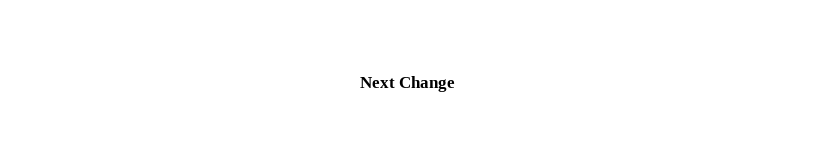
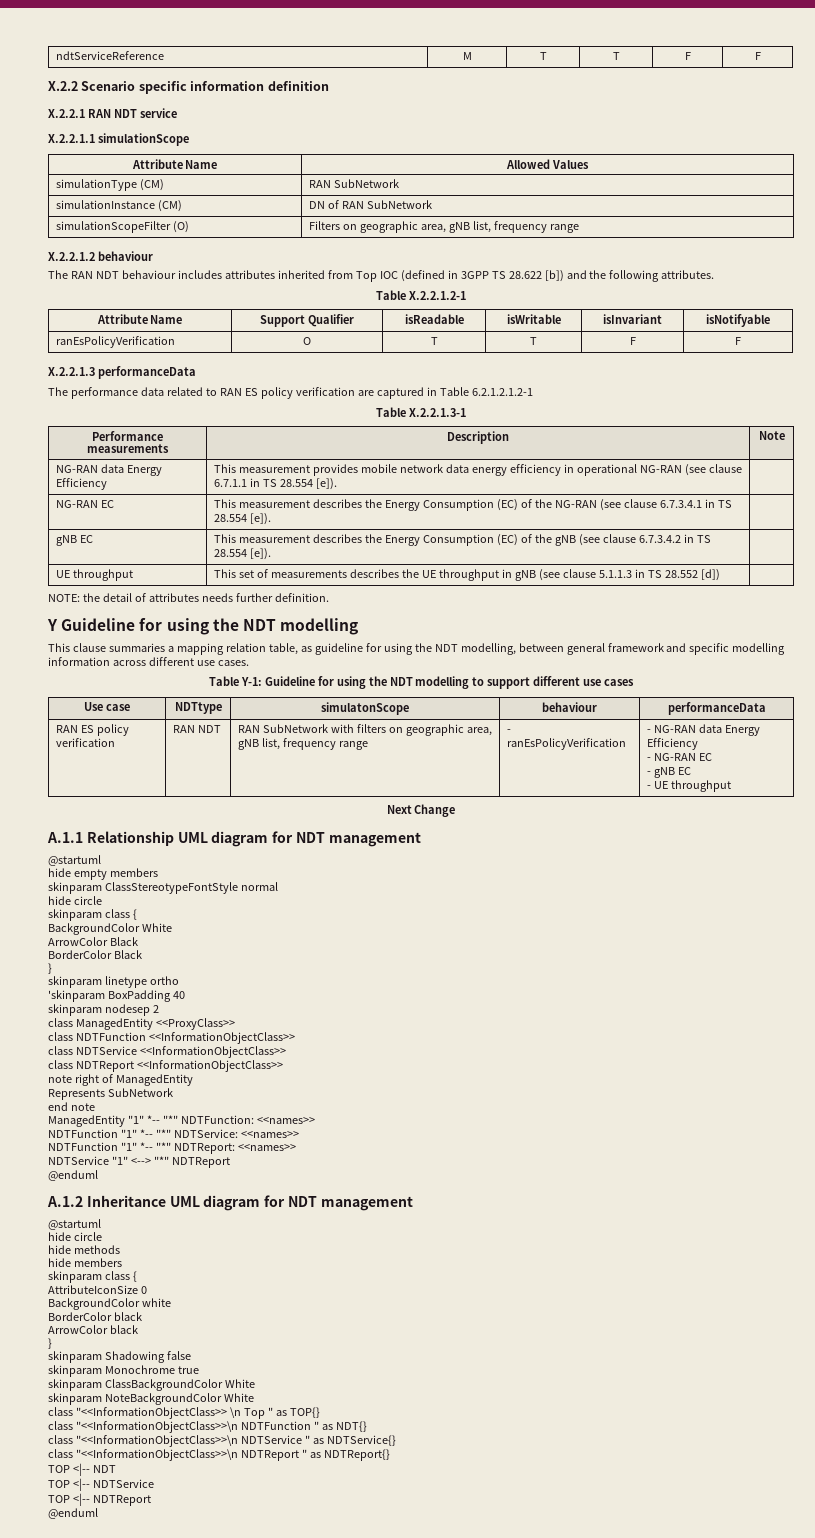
[359,76,456,92] Next Change -> [56,51,165,60] [462,52,472,60] [539,52,547,60] [612,52,620,60] [684,52,691,60] [754,52,761,60] [48,81,329,94] [48,108,177,118] [48,133,189,146] [131,159,218,169] [506,159,589,169] [56,179,165,191] [309,179,400,188] [56,200,183,212] [309,200,432,209] [56,221,190,233] [309,221,579,233] [48,251,153,261] [48,270,715,282] [376,290,466,300] [96,314,183,324] [260,314,354,327] [404,314,464,324] [506,314,561,324] [603,314,662,324] [706,314,770,327] [56,336,176,348] [303,337,311,345] [430,337,438,345] [530,337,537,345] [629,337,636,345] [735,337,741,345] [48,366,196,379] [48,387,533,399] [376,407,466,417] [92,431,163,441] [87,444,169,453] [447,431,509,444] [758,431,785,440] [56,464,162,476] [56,478,108,490] [214,464,742,476] [214,478,337,490] [56,500,115,508] [214,499,732,511] [214,513,272,525] [56,535,94,546] [214,534,711,546] [214,548,272,560] [56,569,134,581] [214,569,720,581] [48,593,329,602] [47,618,359,635] [48,643,786,655] [48,657,249,666] [208,676,635,689] [84,702,130,711] [174,702,222,714] [321,702,409,715] [542,702,597,712] [667,702,766,715] [56,724,129,736] [56,738,116,747] [173,725,222,733] [238,724,492,736] [238,738,368,750] [507,729,512,733] [507,738,627,750] [647,724,760,736] [647,738,699,750] [647,753,712,761] [647,767,691,778] [647,780,731,792] [386,804,456,817] [47,831,421,847] [48,855,101,866] [48,868,158,880] [48,882,278,894] [48,896,102,905] [48,909,137,921] [48,923,172,935] [48,937,138,946] [48,950,142,959] [48,963,52,974] [48,976,179,988] [48,990,185,1002] [48,1004,159,1016] [48,1018,235,1030] [48,1032,295,1044] [48,1046,286,1058] [48,1060,283,1072] [48,1074,193,1086] [48,1088,173,1100] [48,1102,95,1111] [48,1115,315,1127] [48,1129,299,1138] [48,1142,296,1154] [48,1156,230,1168] [48,1170,98,1181] [47,1195,413,1211] [48,1219,101,1230] [48,1232,102,1241] [48,1245,120,1254] [48,1258,122,1267] [48,1271,137,1283] [48,1285,147,1294] [48,1298,171,1310] [48,1312,142,1321] [48,1325,138,1334] [48,1338,52,1349] [48,1351,191,1363] [48,1365,199,1377] [48,1379,255,1391] [48,1393,254,1405] [48,1407,320,1419] [48,1421,367,1433] [48,1435,396,1447] [48,1449,390,1461] [48,1463,116,1476] [48,1478,154,1491] [48,1493,151,1506] [48,1508,98,1519] ndtServiceReference | M | T | T | F | F // X.2.2 Scenario specific information definition // X.2.2.1 RAN NDT service // X.2.2.1.1 simulationScope // Attribute Name | Allowed Values // simulationType (CM) | RAN SubNetwork // simulationInstance (CM) | DN of RAN SubNetwork // simulationScopeFilter (O) | Filters on geographic area, gNB list, frequency range // X.2.2.1.2 behaviour // The RAN NDT behaviour includes attributes inherited from Top IOC (defined in 3GPP TS 28.622 [b]) and the following attributes. // Table X.2.2.1.2-1 // Attribute Name | Support Qualifier | isReadable | isWritable | isInvariant | isNotifyable // ranEsPolicyVerification | O | T | T | F | F // X.2.2.1.3 performanceData // The performance data related to RAN ES policy verification are captured in Table 6.2.1.2.1.2-1 // Table X.2.2.1.3-1 // Performance measurements | Description | Note // NG-RAN data Energy Efficiency | This measurement provides mobile network data energy efficiency in operational NG-RAN (see clause 6.7.1.1 in TS 28.554 [e]). | // NG-RAN EC | This measurement describes the Energy Consumption (EC) of the NG-RAN (see clause 6.7.3.4.1 in TS 28.554 [e]). | // gNB EC | This measurement describes the Energy Consumption (EC) of the gNB (see clause 6.7.3.4.2 in TS 28.554 [e]). | // UE throughput | This set of measurements describes the UE throughput in gNB (see clause 5.1.1.3 in TS 28.552 [d]) | // NOTE: the detail of attributes needs further definition. // Y Guideline for using the NDT modelling // This clause summaries a mapping relation table, as guideline for using the NDT modelling, between general framework and specific modelling information across different use cases. // Table Y-1: Guideline for using the NDT modelling to support different use cases // Use case | NDTtype | simulatonScope | behaviour | performanceData // RAN ES policy verification | RAN NDT | RAN SubNetwork with filters on geographic area, gNB list, frequency range | - ranEsPolicyVerification | - NG-RAN data Energy Efficiency // - NG-RAN EC // - gNB EC // - UE throughput // Next Change // A.1.1 Relationship UML diagram for NDT management // @startuml // hide empty members // skinparam ClassStereotypeFontStyle normal // hide circle // skinparam class { // BackgroundColor White // ArrowColor Black // BorderColor Black // } // skinparam linetype ortho // 'skinparam BoxPadding 40 // skinparam nodesep 2 // class ManagedEntity <<ProxyClass>> // class NDTFunction <<InformationObjectClass>> // class NDTService <<InformationObjectClass>> // class NDTReport <<InformationObjectClass>> // note right of ManagedEntity // Represents SubNetwork // end note // ManagedEntity "1" *-- "*" NDTFunction: <<names>> // NDTFunction "1" *-- "*" NDTService: <<names>> // NDTFunction "1" *-- "*" NDTReport: <<names>> // NDTService "1" <--> "*" NDTReport // @enduml // A.1.2 Inheritance UML diagram for NDT management // @startuml // hide circle // hide methods // hide members // skinparam class { // AttributeIconSize 0 // BackgroundColor white // BorderColor black // ArrowColor black // } // skinparam Shadowing false // skinparam Monochrome true // skinparam ClassBackgroundColor White // skinparam NoteBackgroundColor White // class "<<InformationObjectClass>> \n Top " as TOP{} // class "<<InformationObjectClass>>\n NDTFunction " as NDT{} // class "<<InformationObjectClass>>\n NDTService " as NDTService{} // class "<<InformationObjectClass>>\n NDTReport " as NDTReport{} // TOP <|-- NDT // TOP <|-- NDTService // TOP <|-- NDTReport // @enduml

